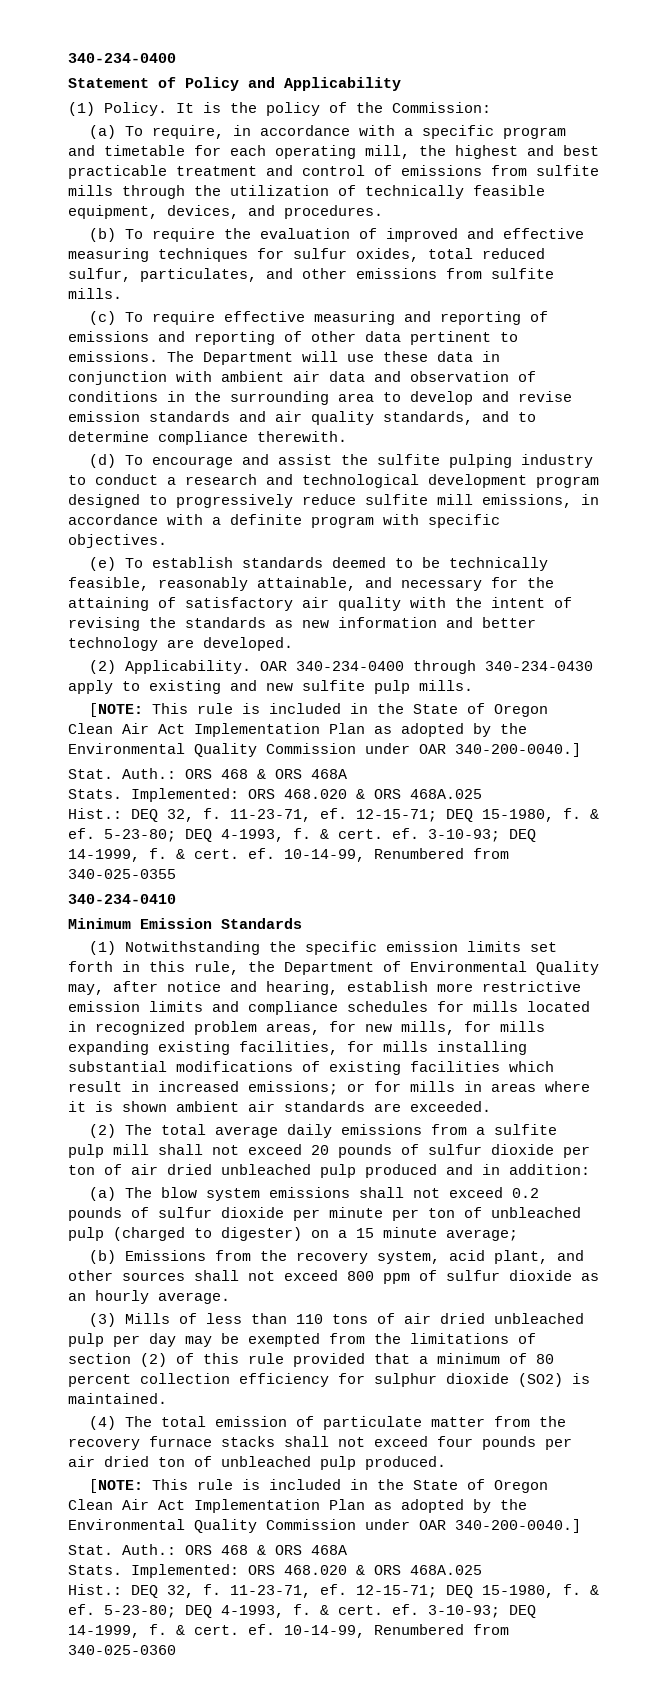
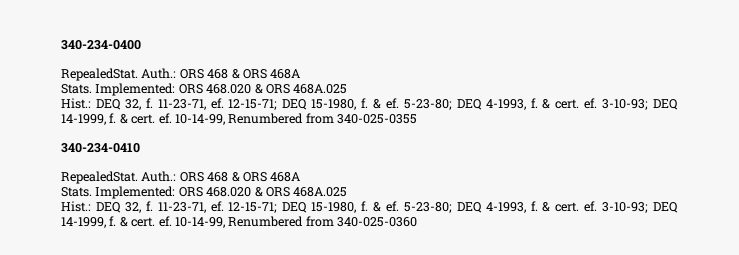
[68,77,401,91] [68,102,491,116] [88,125,566,139] [68,145,599,159] [68,165,599,179] [68,185,545,199] [68,205,383,219] [88,228,584,242] [68,248,545,262] [68,268,554,282] [68,288,122,299] [88,311,548,325] [68,331,518,345] [68,351,500,365] [68,371,536,385] [68,391,572,405] [68,411,536,425] [68,431,347,445] [88,454,593,468] [68,474,599,488] [68,494,599,508] [68,514,500,528] [68,534,167,548] [88,557,548,571] [68,577,554,591] [68,597,572,611] [68,617,536,631] [68,637,293,651] [88,660,593,674] [68,680,473,694] [88,703,548,717] [68,723,527,737] [68,743,581,757] [68,769,113,779] Statement of Policy and Applicability // (1) Policy. It is the policy of the Commission: // (a) To require, in accordance with a specific program and timetable for each operating mill, the highest and best practicable treatment and control of emissions from sulfite mills through the utilization of technically feasible equipment, devices, and procedures. // (b) To require the evaluation of improved and effective measuring techniques for sulfur oxides, total reduced sulfur, particulates, and other emissions from sulfite mills. // (c) To require effective measuring and reporting of emissions and reporting of other data pertinent to emissions. The Department will use these data in conjunction with ambient air data and observation of conditions in the surrounding area to develop and revise emission standards and air quality standards, and to determine compliance therewith. // (d) To encourage and assist the sulfite pulping industry to conduct a research and technological development program designed to progressively reduce sulfite mill emissions, in accordance with a definite program with specific objectives. // (e) To establish standards deemed to be technically feasible, reasonably attainable, and necessary for the attaining of satisfactory air quality with the intent of revising the standards as new information and better technology are developed. // (2) Applicability. OAR 340-234-0400 through 340-234-0430 apply to existing and new sulfite pulp mills. // [NOTE: This rule is included in the State of Oregon Clean Air Act Implementation Plan as adopted by the Environmental Quality Commission under OAR 340-200-0040.] // Stat. -> [61,68,138,81] RepealedStat.
[68,918,302,929] [88,941,557,955] [68,961,599,975] [68,981,581,995] [68,1001,590,1015] [68,1021,545,1035] [68,1041,527,1055] [68,1061,554,1075] [68,1081,590,1095] [68,1101,491,1112] [88,1124,557,1138] [68,1144,590,1158] [68,1164,590,1178] [88,1187,539,1201] [68,1207,581,1221] [68,1227,518,1241] [88,1250,584,1264] [68,1270,599,1284] [68,1290,230,1304] [88,1313,584,1327] [68,1333,536,1347] [68,1353,554,1367] [68,1373,590,1387] [68,1393,167,1404] [88,1416,566,1430] [68,1436,572,1450] [68,1456,446,1470] [88,1479,548,1493] [68,1499,527,1513] [68,1519,581,1533] [68,1545,113,1555] Minimum Emission Standards // (1) Notwithstanding the specific emission limits set forth in this rule, the Department of Environmental Quality may, after notice and hearing, establish more restrictive emission limits and compliance schedules for mills located in recognized problem areas, for new mills, for mills expanding existing facilities, for mills installing substantial modifications of existing facilities which result in increased emissions; or for mills in areas where it is shown ambient air standards are exceeded. // (2) The total average daily emissions from a sulfite pulp mill shall not exceed 20 pounds of sulfur dioxide per ton of air dried unbleached pulp produced and in addition: // (a) The blow system emissions shall not exceed 0.2 pounds of sulfur dioxide per minute per ton of unbleached pulp (charged to digester) on a 15 minute average; // (b) Emissions from the recovery system, acid plant, and other sources shall not exceed 800 ppm of sulfur dioxide as an hourly average. // (3) Mills of less than 110 tons of air dried unbleached pulp per day may be exempted from the limitations of section (2) of this rule provided that a minimum of 80 percent collection efficiency for sulphur dioxide (SO2) is maintained. // (4) The total emission of particulate matter from the recovery furnace stacks shall not exceed four pounds per air dried ton of unbleached pulp produced. // [NOTE: This rule is included in the State of Oregon Clean Air Act Implementation Plan as adopted by the Environmental Quality Commission under OAR 340-200-0040.] // Stat. -> [61,171,138,184] RepealedStat.

